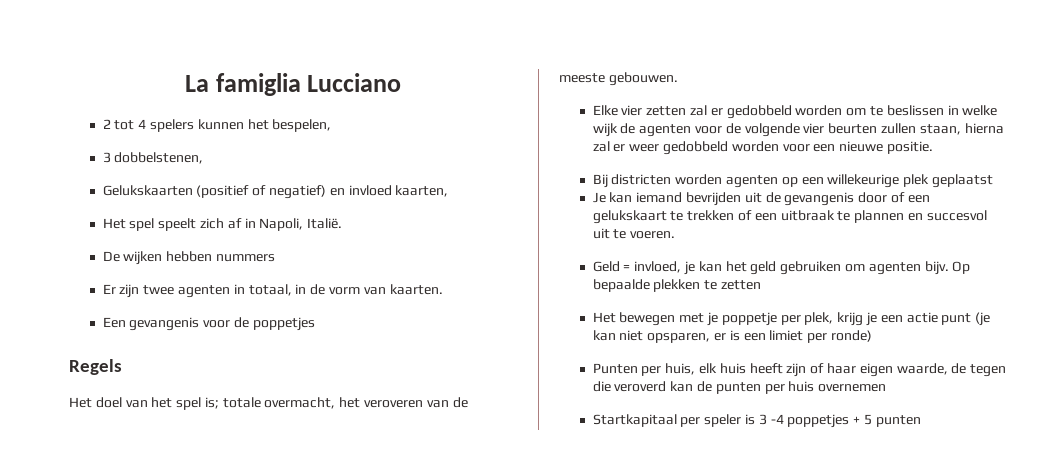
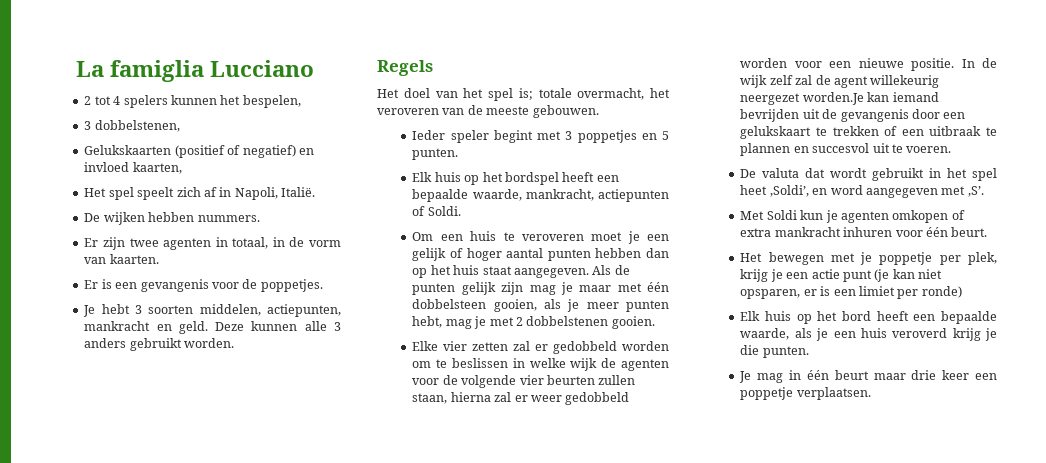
[216,254,276,262] nummers -> [197,215,260,222] nummers.
[102,317,315,331] Een gevangenis voor de poppetjes -> [84,279,323,292] [83,304,341,317] [84,321,341,334] [84,338,235,351] Er is een gevangenis voor de poppetjes. // Je hebt 3 soorten middelen, actiepunten, mankracht en geld. Deze kunnen alle 3 anders gebruikt worden.
(678, 79) none -> [412,130,669,143] [412,148,459,160] [412,172,619,185] [412,189,669,202] [412,206,461,216] [412,231,669,244] [412,248,669,261] [412,265,630,278] [412,282,669,295] [412,299,669,312] [412,316,655,329] // Ieder speler begint met 3 poppetjes en 5 punten. // Elk huis op het bordspel heeft een bepaalde waarde, mankracht, actiepunten of Soldi. // Om een huis te veroveren moet je een gelijk of hoger aantal punten hebben dan op het huis staat aangegeven. Als de punten gelijk zijn mag je maar met één dobbelsteen gooien, als je meer punten hebt, mag je met 2 dobbelstenen gooien.
[592,174,993,188] [592,192,606,203] // Bij districten worden agenten op een willekeurige plek geplaatst // Je -> [961,58,997,68] [740,75,940,88] [740,92,864,105] In de wijk zelf zal de agent willekeurig neergezet worden.Je
[890,192,905,203] of -> (940, 114) none
[592,261,971,275] [592,279,762,292] Geld = invloed, je kan het geld gebruiken om agenten bijv. Op bepaalde plekken te zetten -> [740,168,997,181] [740,185,984,198] [740,210,965,223] [740,227,988,237] De valuta dat wordt gebruikt in het spel heet ,Soldi’, en word aangegeven met ,S’. // Met Soldi kun je agenten omkopen of extra mankracht inhuren voor één beurt.
[592,363,1007,377] [592,381,887,394] [592,414,921,428] Punten per huis, elk huis heeft zijn of haar eigen waarde, de tegen die veroverd kan de punten per huis overnemen // Startkapitaal per speler is 3 -4 poppetjes + 5 punten -> [740,311,997,324] [740,328,997,341] [740,345,809,358] [739,370,997,383] [740,387,871,400] Elk huis op het bord heeft een bepaalde waarde, als je een huis veroverd krijg je die punten. // Je mag in één beurt maar drie keer een poppetje verplaatsen.

